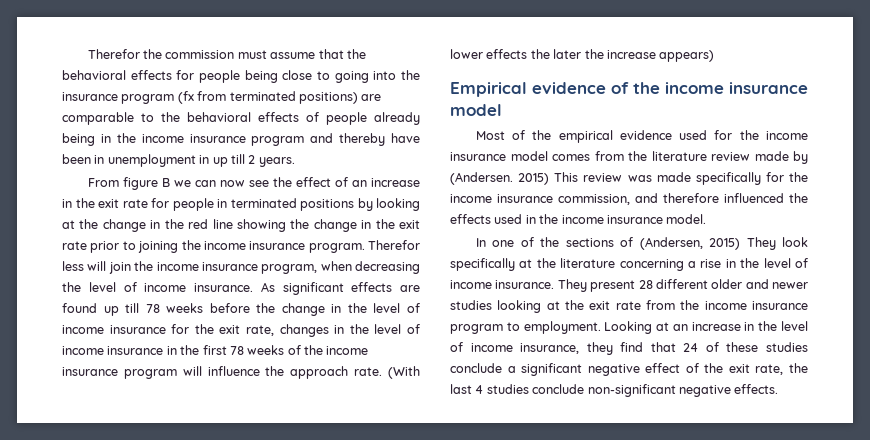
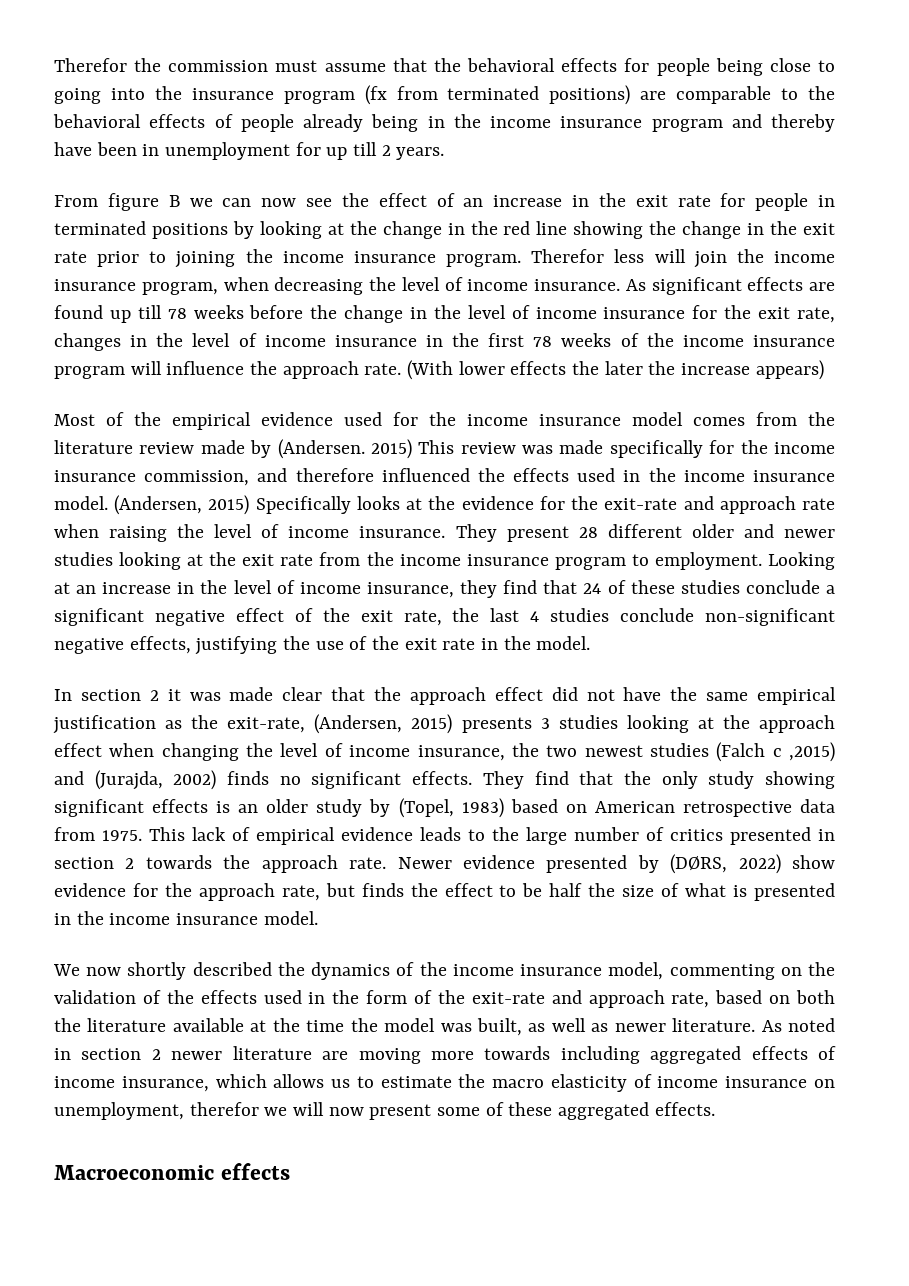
[199,155,210,164] in -> [295,142,321,156] for
[450,82,808,97] [450,104,502,116] // Empirical evidence of the income insurance model -> (824, 370) none
[475,237,808,250] [450,258,736,271] // In one of the sections of (Andersen, 2015) They look specifically at the literature concerning a rise in -> [114,495,836,515] [54,524,168,542] (Andersen, 2015) Specifically looks at the evidence for the exit-rate and approach rate when raising
[734,384,779,394] effects. -> [129,636,591,655] [54,687,836,705] [53,714,836,734] [54,742,835,762] [54,770,836,790] [54,798,836,818] [54,827,835,845] [54,854,835,874] [54,883,836,901] [54,911,318,925] [53,962,836,980] [54,990,835,1008] [54,1018,835,1036] [54,1046,836,1064] [54,1074,835,1092] [54,1102,715,1120] [54,1163,290,1180] effects, justifying the use of the exit rate in the model. // In section 2 it was made clear that the approach effect did not have the same empirical justification as the exit-rate, (Andersen, 2015) presents 3 studies looking at the approach effect when changing the level of income insurance, the two newest studies (Falch c ,2015) and (Jurajda, 2002) finds no significant effects. They find that the only study showing significant effects is an older study by (Topel, 1983) based on American retrospective data from 1975. This lack of empirical evidence leads to the large number of critics presented in section 2 towards the approach rate. Newer evidence presented by (DØRS, 2022) show evidence for the approach rate, but finds the effect to be half the size of what is presented in the income insurance model. // We now shortly described the dynamics of the income insurance model, commenting on the validation of the effects used in the form of the exit-rate and approach rate, based on both the literature available at the time the model was built, as well as newer literature. As noted in section 2 newer literature are moving more towards including aggregated effects of income insurance, which allows us to estimate the macro elasticity of income insurance on unemployment, therefor we will now present some of these aggregated effects. // Macroeconomic effects

